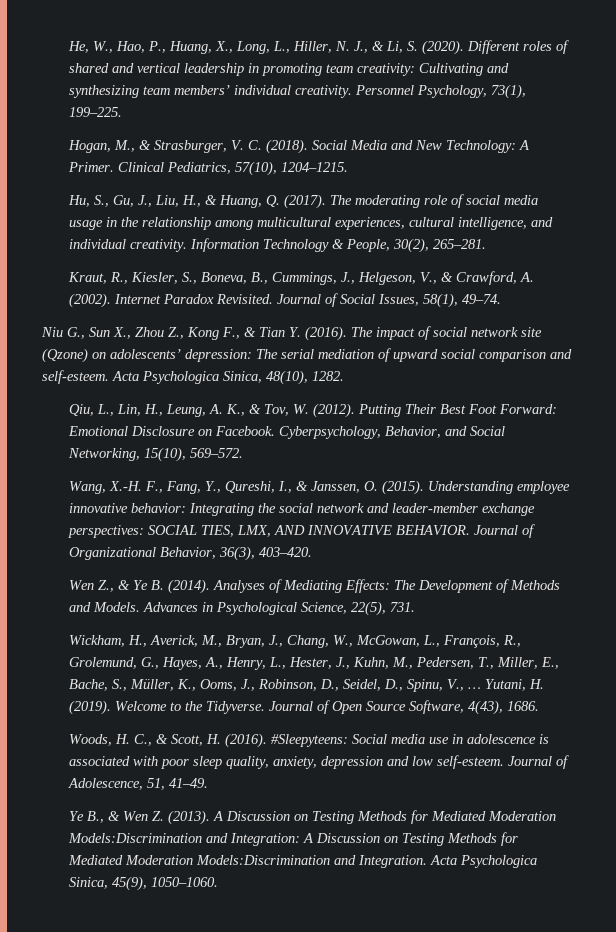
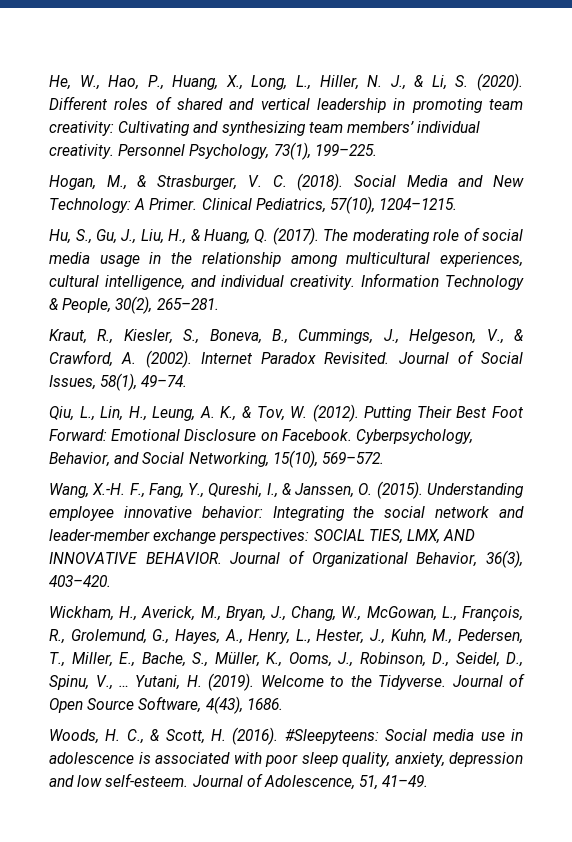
[41,326,542,341] [42,348,572,363] [42,370,344,385] // Niu G., Sun X., Zhou Z., Kong F., & Tian Y. (2016). The impact of social network site (Qzone) on adolescents’ depression: The serial mediation of upward social comparison and self-esteem. Acta Psychologica Sinica, 48(10), 1282. -> (188, 381) none
[69,579,561,594] [69,601,416,616] // Wen Z., & Ye B. (2014). Analyses of Mediating Effects: The Development of Methods and Models. Advances in Psychological Science, 22(5), 731. -> (112, 581) none
[69,810,557,825] [68,832,519,846] [68,855,538,868] [69,876,219,891] // Ye B., & Wen Z. (2013). A Discussion on Testing Methods for Mediated Moderation Models:Discrimination and Integration: A Discussion on Testing Methods for Mediated Moderation Models:Discrimination and Integration. Acta Psychologica Sinica, 45(9), 1050–1060. -> (429, 781) none

